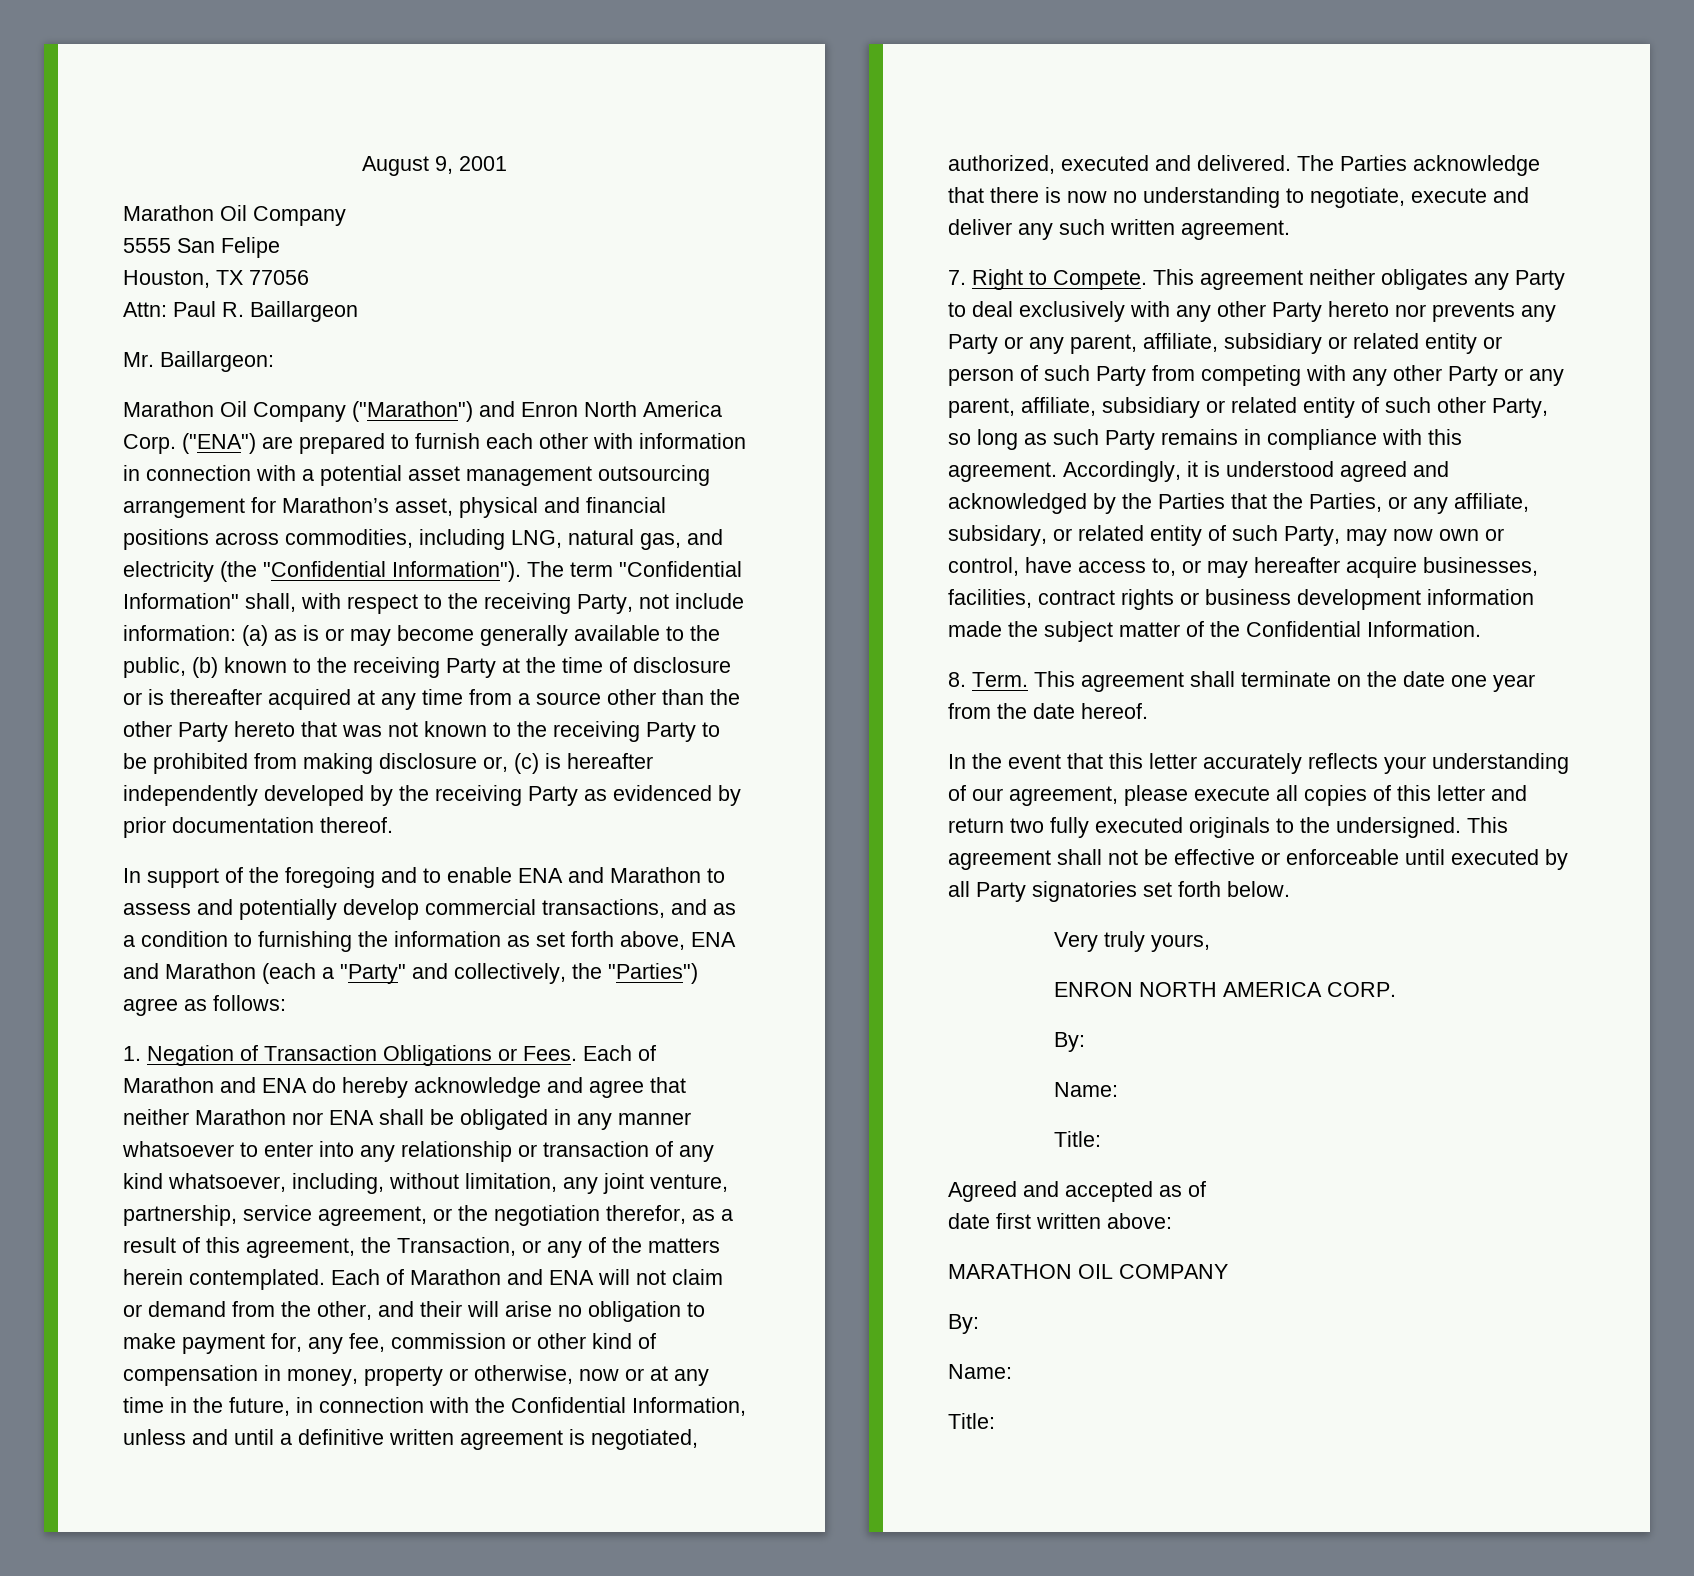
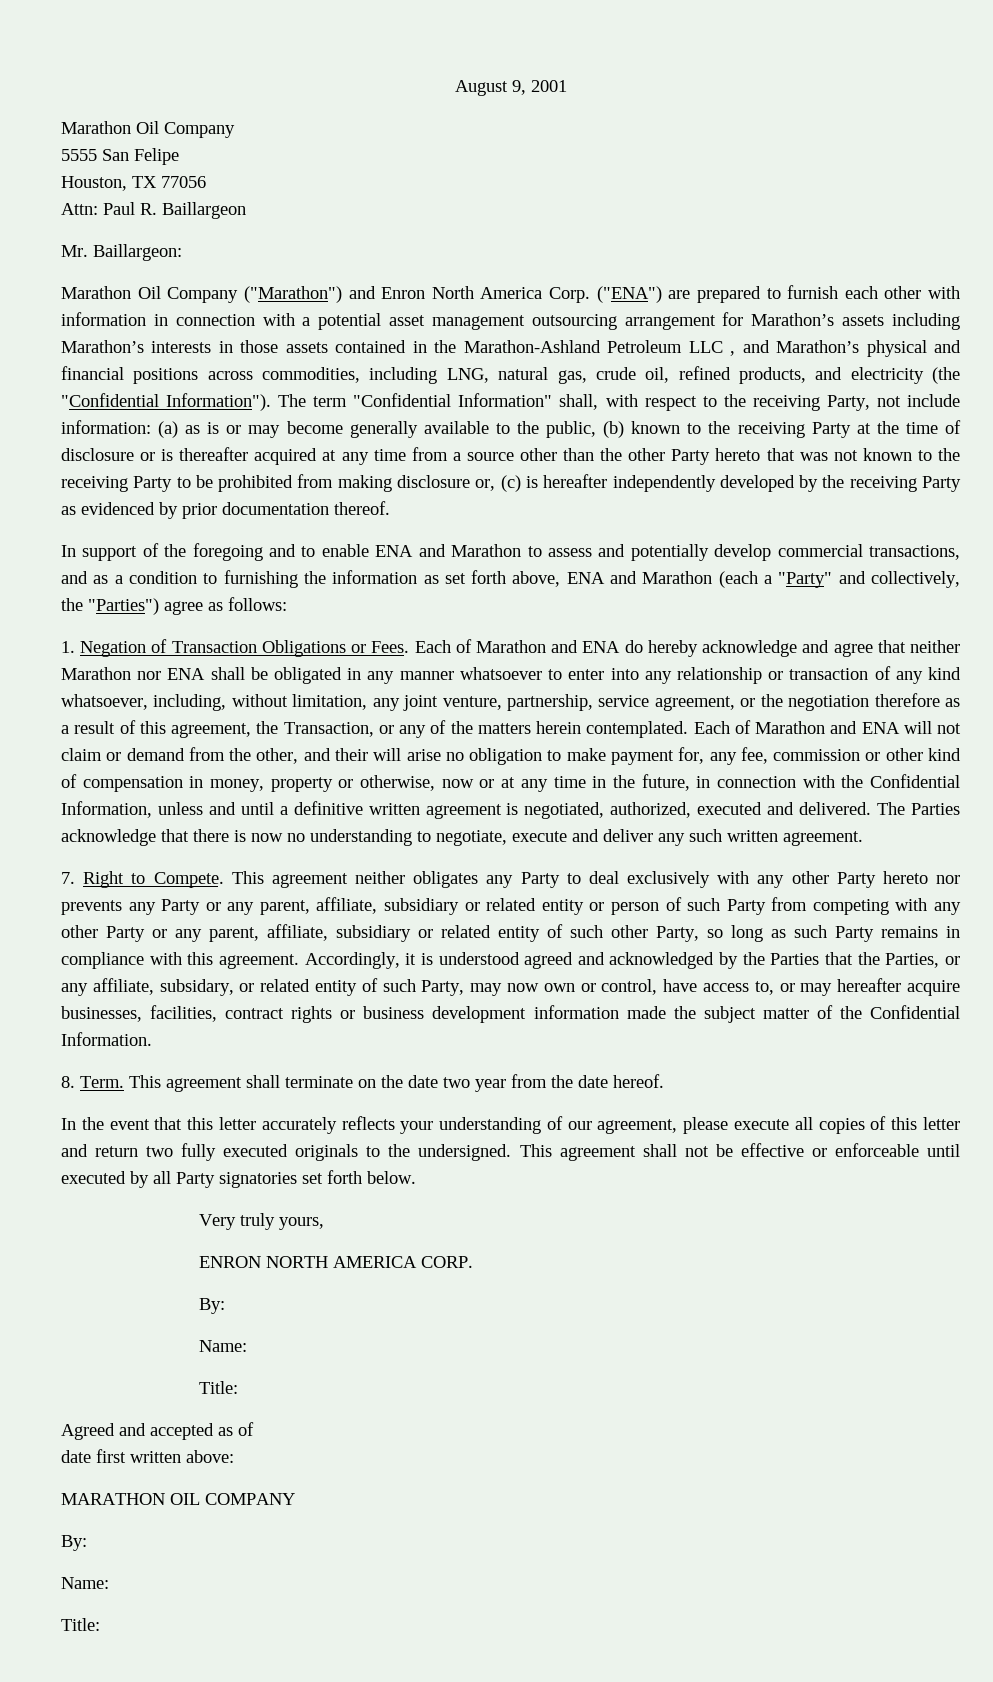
[395,498,453,516] asset, -> [842,313,960,330] [61,340,860,356] assets including Marathon’s interests in those assets contained in the Marathon-Ashland Petroleum LLC , and Marathon’s
(681, 541) none -> [595,366,806,384] crude oil, refined products,
[606,1205,686,1224] therefor, -> [874,693,940,707] therefore
[1451,675,1487,687] one -> [443,1077,470,1088] two

